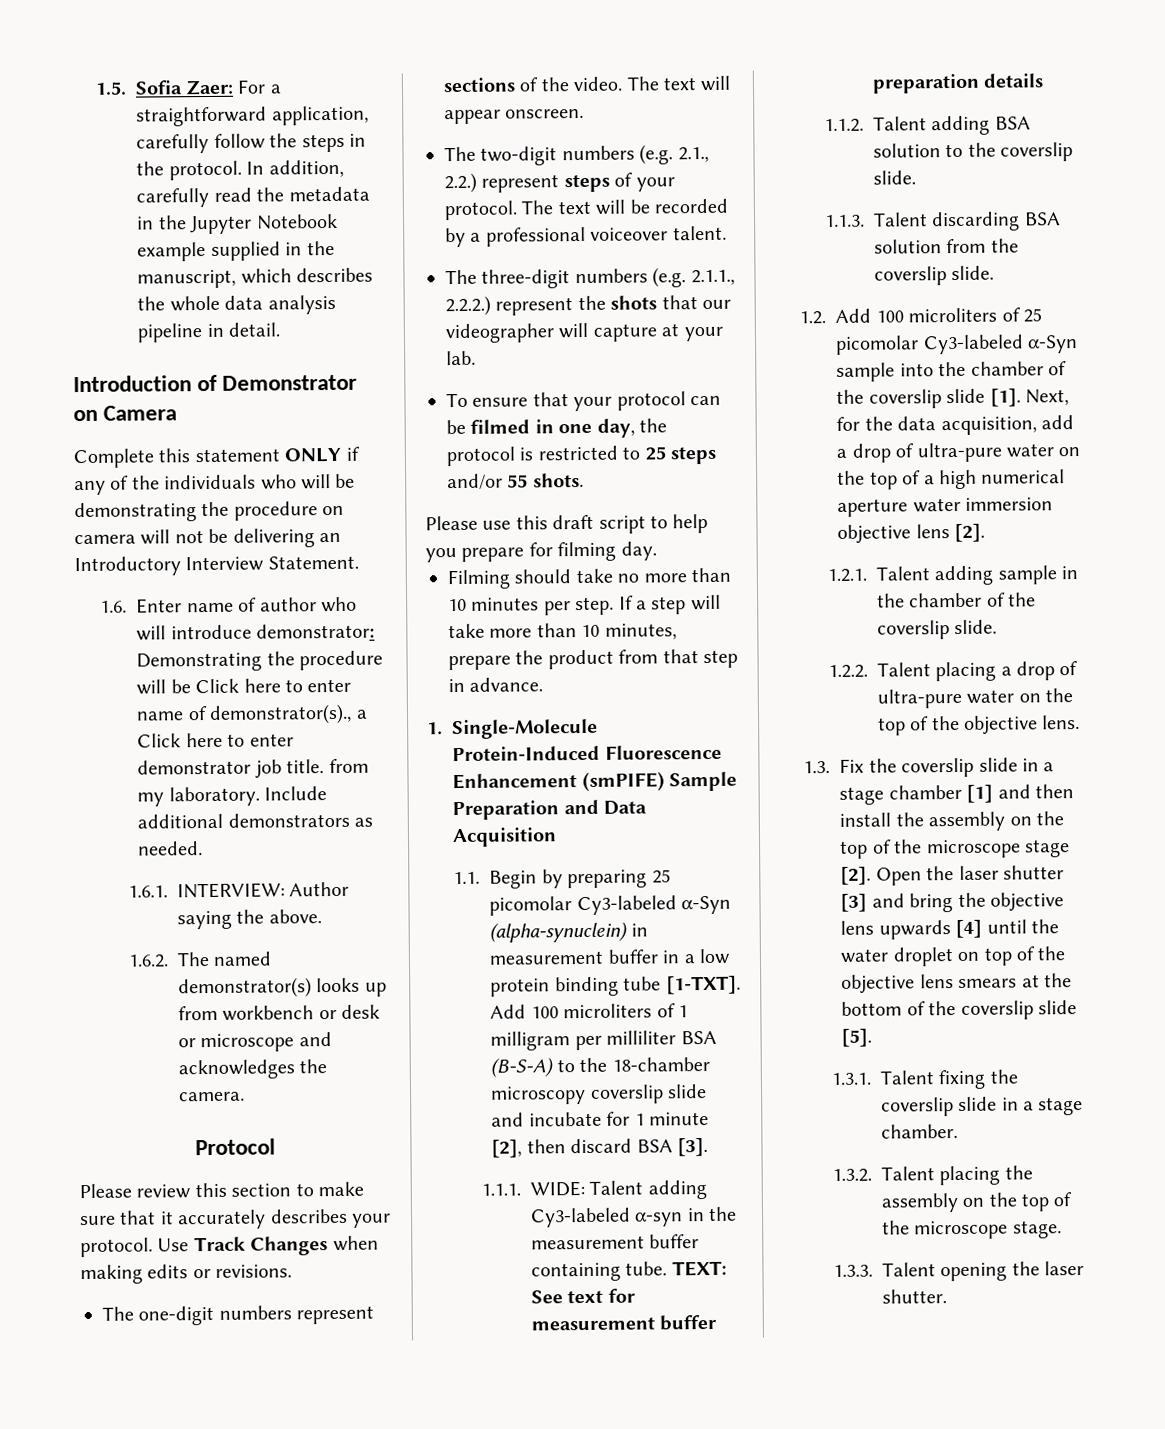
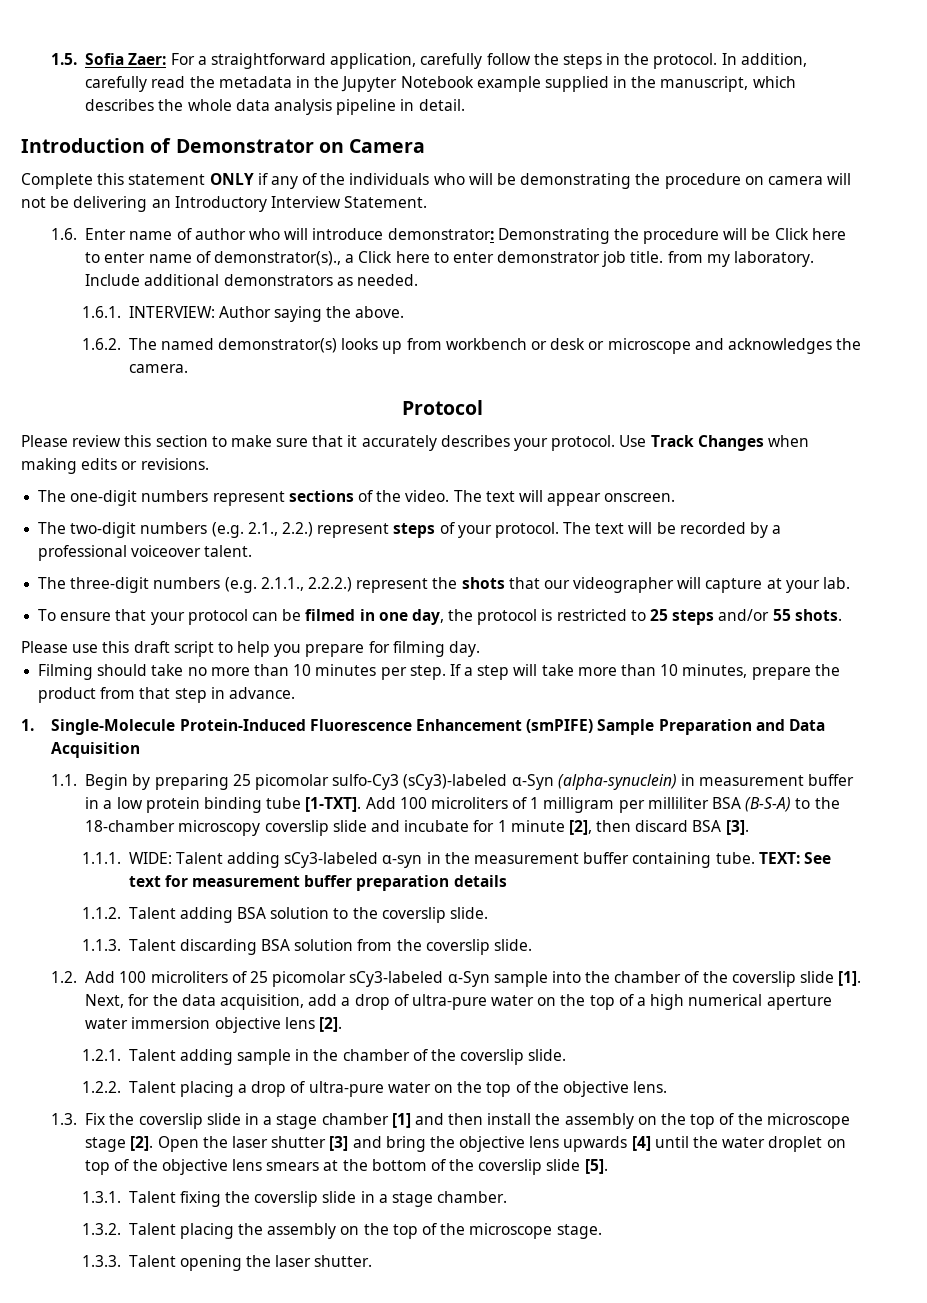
[576,895,677,916] Cy3-labeled -> [332,774,508,790] sulfo-Cy3 (sCy3)-labeled
[529,1207,631,1228] Cy3-labeled -> [284,852,379,868] sCy3-labeled
[922,334,1024,355] Cy3-labeled -> [349,971,444,987] sCy3-labeled

